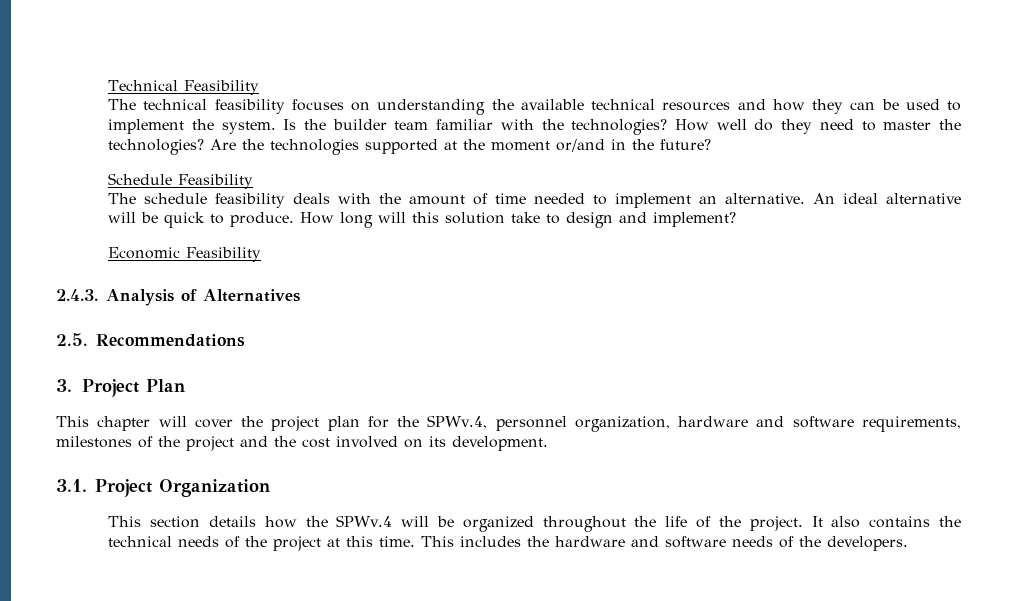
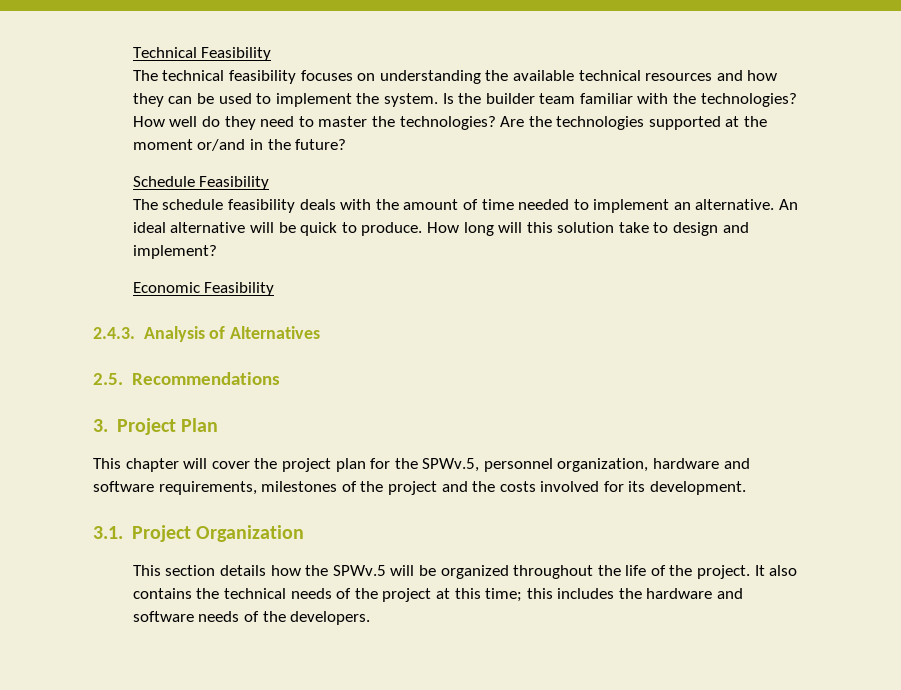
[427,415,488,429] SPWv.4, -> [422,458,480,472] SPWv.5,
[302,436,423,448] cost involved on -> [499,481,624,492] costs involved for
[336,515,393,527] SPWv.4 -> [332,565,386,576] SPWv.5
[379,536,455,547] time. This -> [485,588,553,602] time; this

